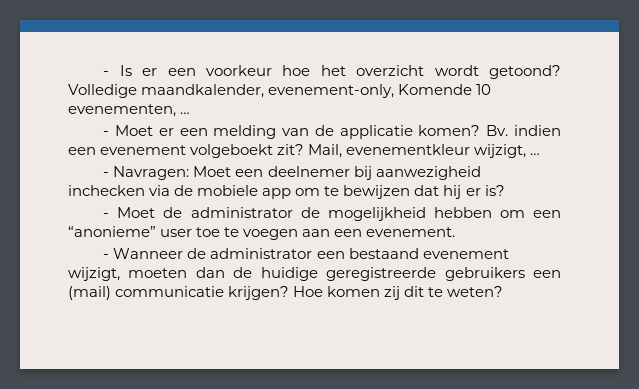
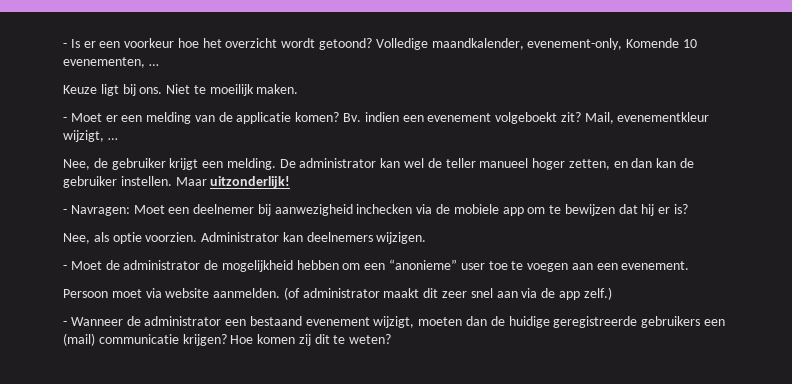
(191, 113) none -> [63,84,299,96] // Keuze ligt bij ons. Niet te moeilijk maken.
(541, 154) none -> [63,158,695,170] [63,176,291,188] // Nee, de gebruiker krijgt een melding. De administrator kan wel de teller manueel hoger zetten, en dan kan de gebruiker instellen. Maar uitzonderlijk!
(505, 190) none -> [63,232,427,244] // Nee, als optie voorzien. Administrator kan deelnemers wijzigen.
(456, 232) none -> [63,287,612,300] // Persoon moet via website aanmelden. (of administrator maakt dit zeer snel aan via de app zelf.)

